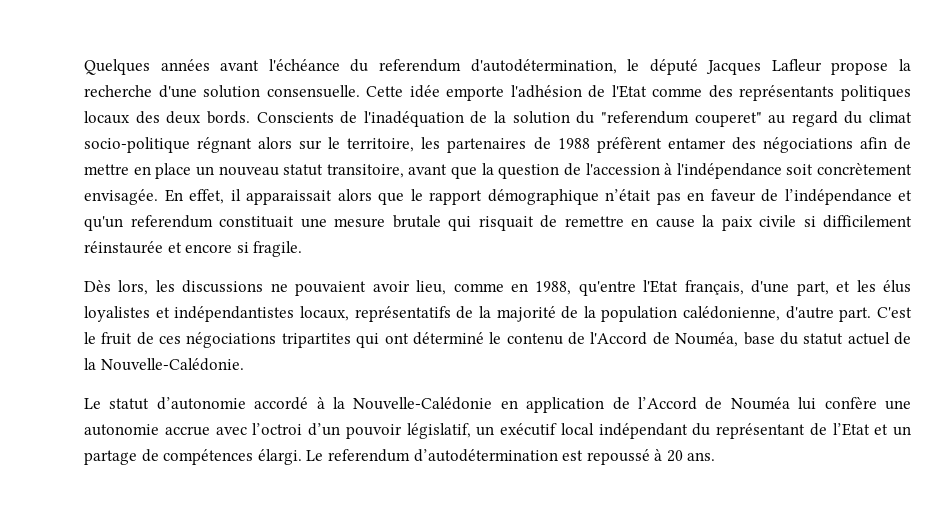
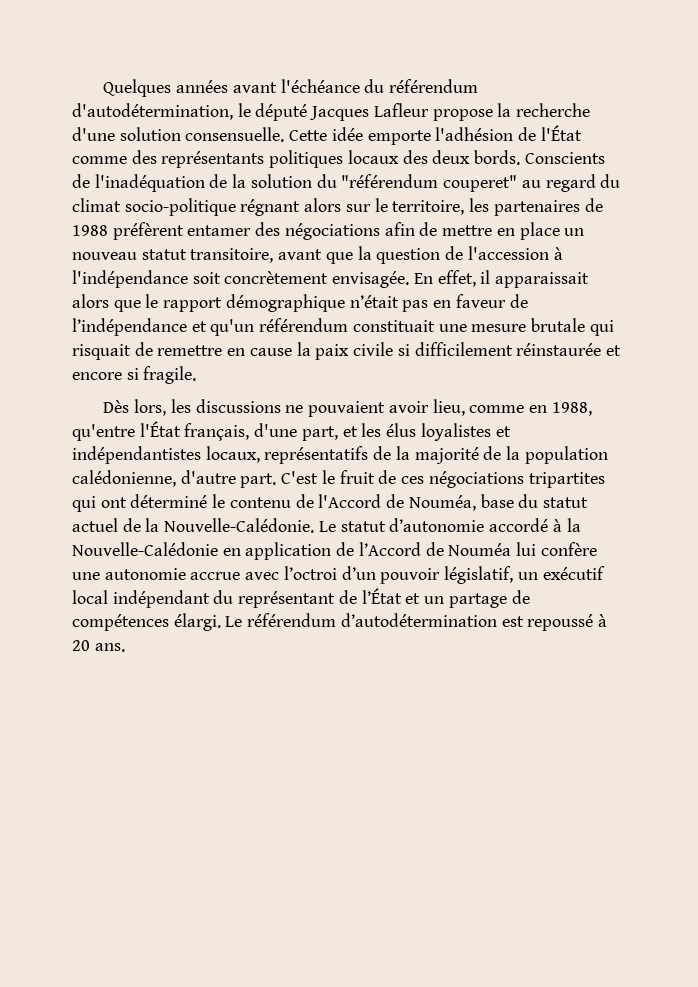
[378,59,461,72] referendum -> [389,79,479,93] référendum
[611,85,647,98] l'Etat -> [540,125,582,141] l'État
[600,111,689,124] "referendum -> [341,174,439,188] "référendum
[130,215,213,228] referendum -> [259,318,349,332] référendum
[643,280,679,293] l'Etat -> [139,421,181,437] l'État
(244, 364) // -> (315, 525) none
[832,423,870,436] l’Etat -> [361,588,402,604] l’État
[327,449,410,462] referendum -> [247,613,337,627] référendum

